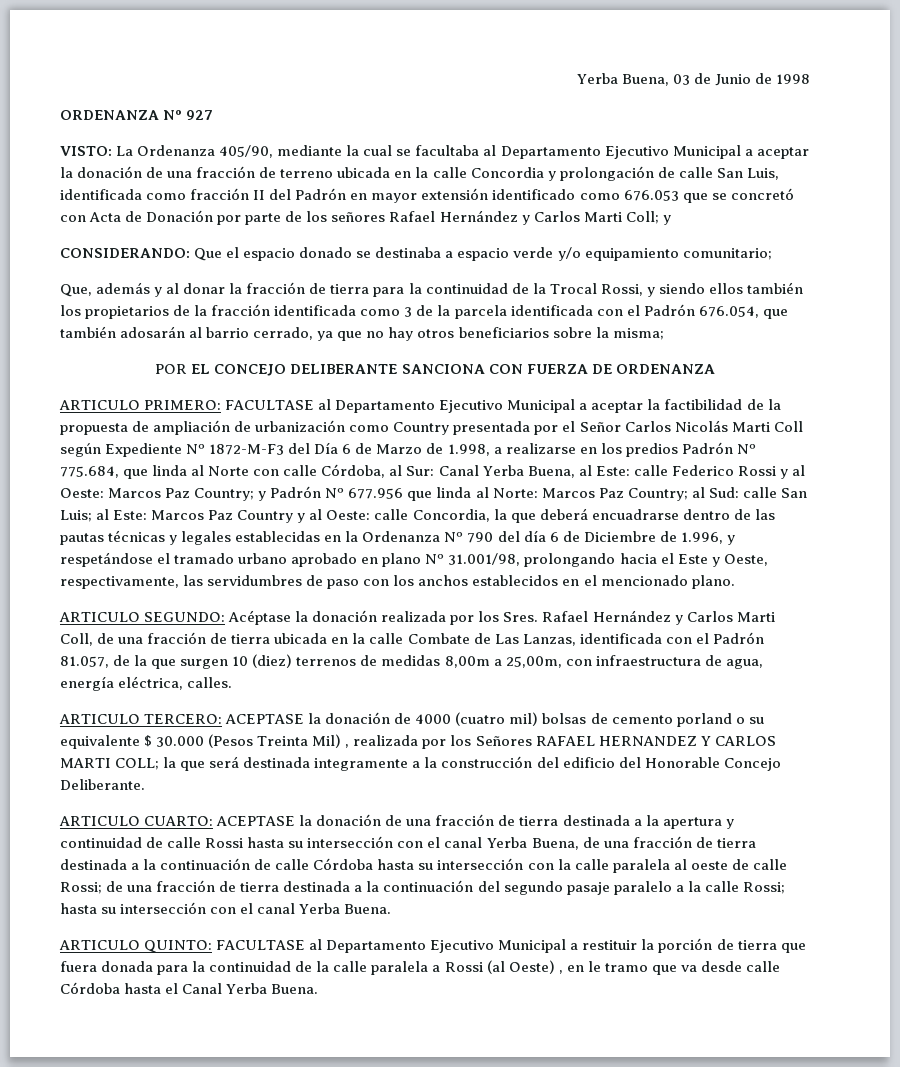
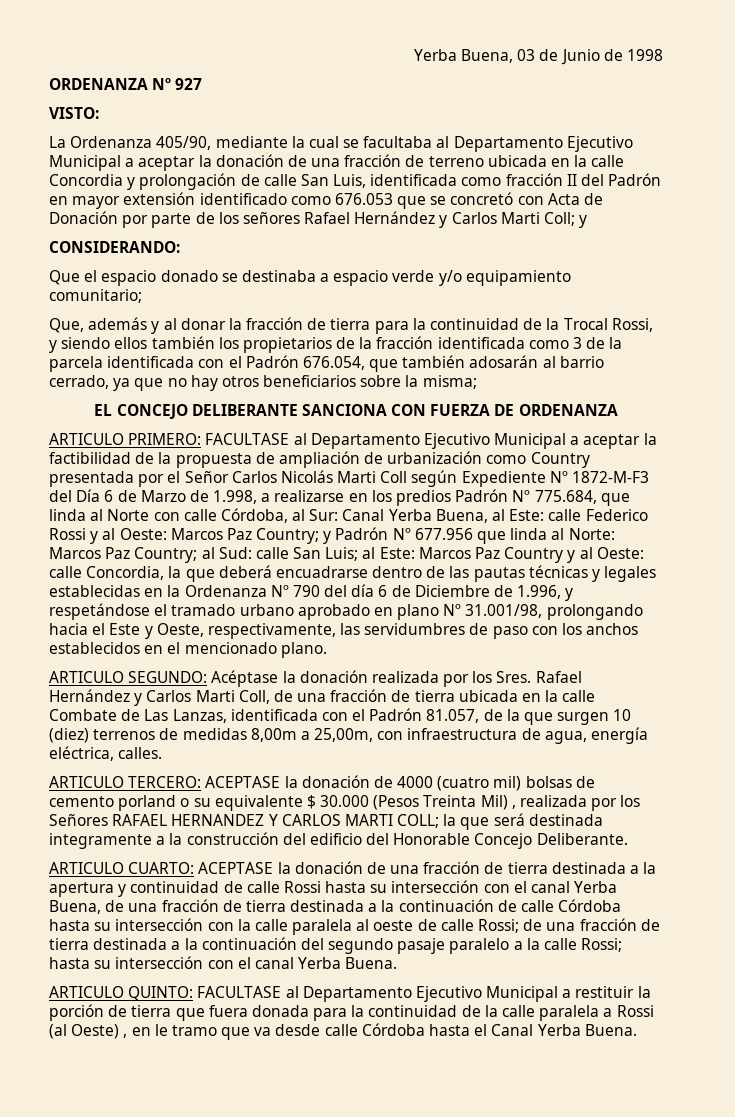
(112, 151) none -> (99, 113) //
(190, 253) none -> (180, 247) //
[155,364,188,374] POR -> (477, 382) none

